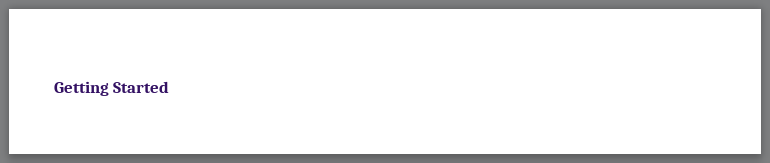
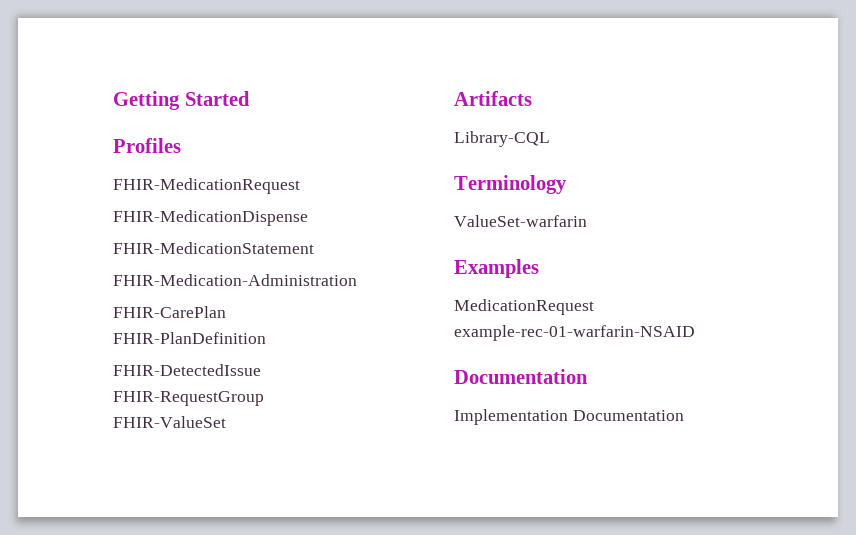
(170, 87) none -> [113,138,181,153] [113,178,300,194] [113,210,308,226] [113,242,314,254] [113,274,357,286] [113,306,226,318] [113,332,266,344] [113,364,261,376] [113,391,264,406] [113,416,226,428] [454,91,532,106] [454,131,550,147] [454,175,567,194] [454,215,587,227] [454,259,539,278] [454,299,594,315] [454,325,695,341] [454,369,588,384] [454,409,684,425] // Profiles // FHIR-MedicationRequest // FHIR-MedicationDispense // FHIR-MedicationStatement // FHIR-Medication-Administration // FHIR-CarePlan // FHIR-PlanDefinition // FHIR-DetectedIssue // FHIR-RequestGroup // FHIR-ValueSet // Artifacts // Library-CQL // Terminology // ValueSet-warfarin // Examples // MedicationRequest example-rec-01-warfarin-NSAID // Documentation // Implementation Documentation

